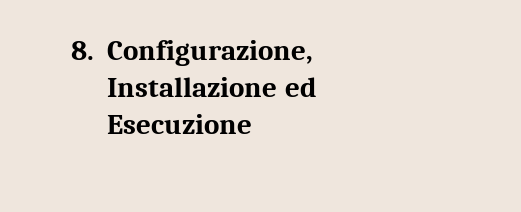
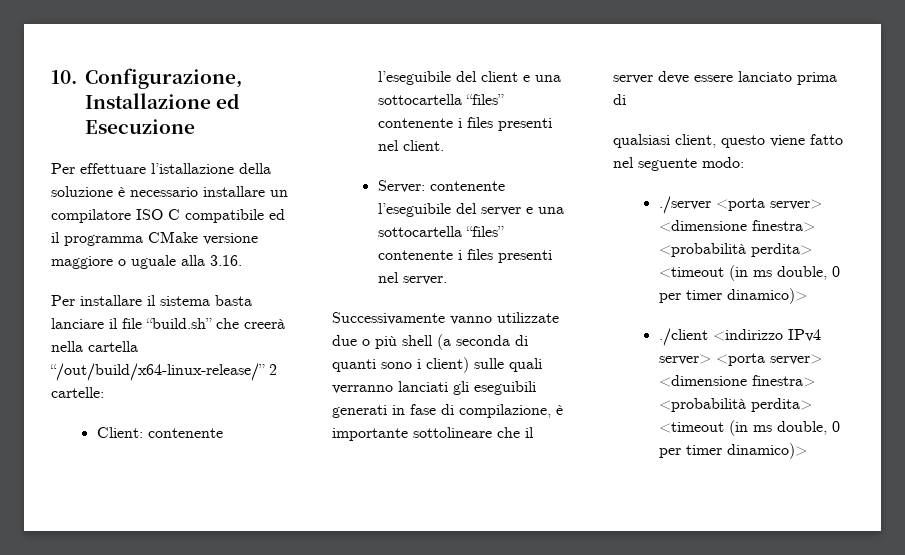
[71,41,94,60] 8. -> [51,70,77,84] 10.
(252, 124) none -> [51,163,271,174] [51,186,288,197] [51,209,285,223] [51,231,258,246] [51,255,242,269] [51,295,252,306] [51,318,285,329] [51,341,138,352] [50,363,277,381] [51,387,104,398] [96,427,223,438] [377,71,561,85] [377,94,504,105] [377,117,552,131] [377,140,444,151] [377,180,505,193] [377,203,564,217] [377,226,504,237] [377,249,552,263] [377,272,447,285] [332,312,559,325] [332,334,528,350] [332,357,542,373] [332,381,536,395] [332,404,563,418] [332,427,534,441] [613,71,837,85] [613,94,626,105] [613,134,843,148] [613,157,744,171] [658,196,822,214] [658,220,815,232] [658,243,812,257] [658,265,840,281] [658,288,807,304] [658,328,821,346] [658,353,822,366] [658,375,815,387] [658,398,812,412] [658,420,840,436] [658,443,807,459] // Per effettuare l’istallazione della soluzione è necessario installare un compilatore ISO C compatibile ed il programma CMake versione maggiore o uguale alla 3.16. // Per installare il sistema basta lanciare il file “build.sh” che creerà nella cartella “/out/build/x64-linux-release/” 2 cartelle: // Client: contenente l’eseguibile del client e una sottocartella “files” contenente i files presenti nel client. // Server: contenente l’eseguibile del server e una sottocartella “files” contenente i files presenti nel server. // Successivamente vanno utilizzate due o più shell (a seconda di quanti sono i client) sulle quali verranno lanciati gli eseguibili generati in fase di compilazione, è importante sottolineare che il server deve essere lanciato prima di // qualsiasi client, questo viene fatto nel seguente modo: // ./server <porta server> <dimensione finestra> <probabilità perdita> <timeout (in ms double, 0 per timer dinamico)> // ./client <indirizzo IPv4 server> <porta server> <dimensione finestra> <probabilità perdita> <timeout (in ms double, 0 per timer dinamico)>

